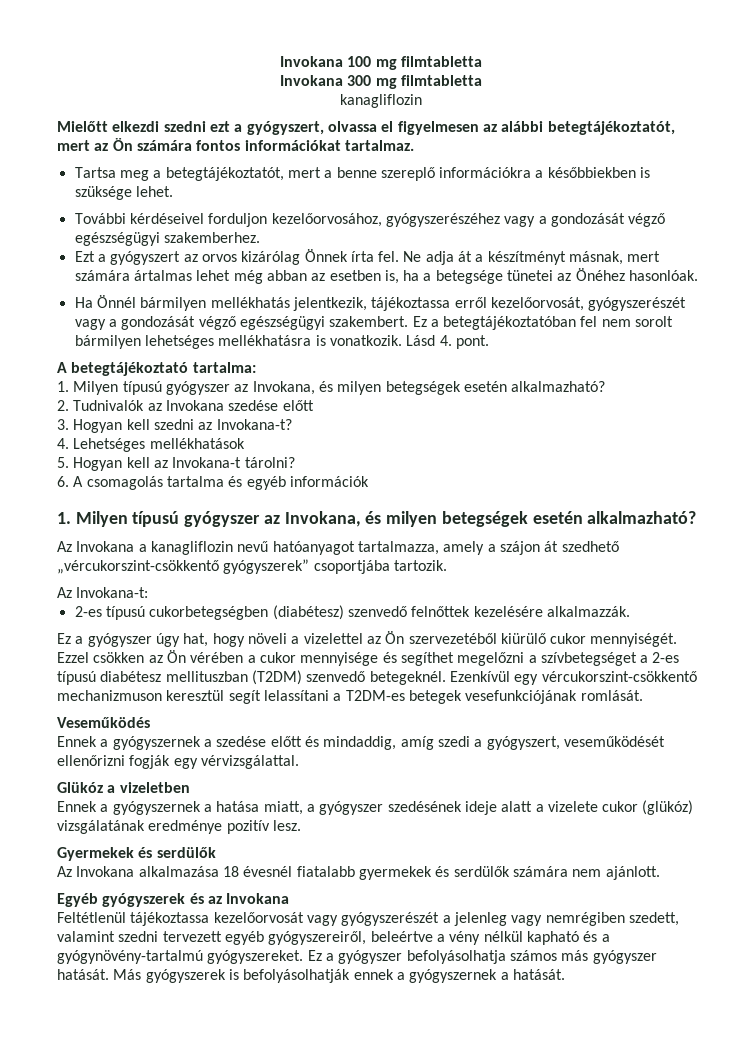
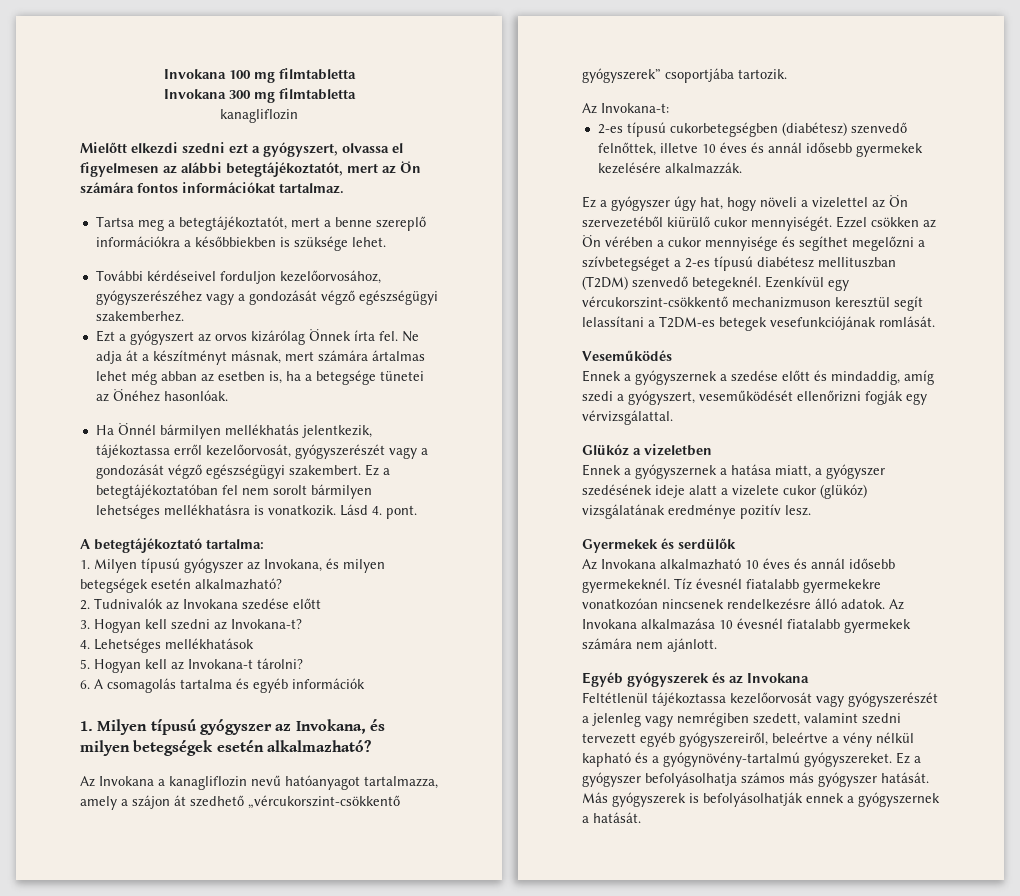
[411,606,471,617] felnőttek -> [597,142,923,157] felnőttek, illetve 10 éves és annál idősebb gyermekek
[138,866,239,877] alkalmazása 18 -> [660,558,895,570] [582,578,881,593] [582,598,904,610] [582,618,733,630] alkalmazható 10 éves és annál idősebb gyermekeknél. Tíz évesnél fiatalabb gyermekekre vonatkozóan nincsenek rendelkezésre álló adatok. Az Invokana alkalmazása 10
[435,866,510,877] és serdülők -> (911, 626) none

